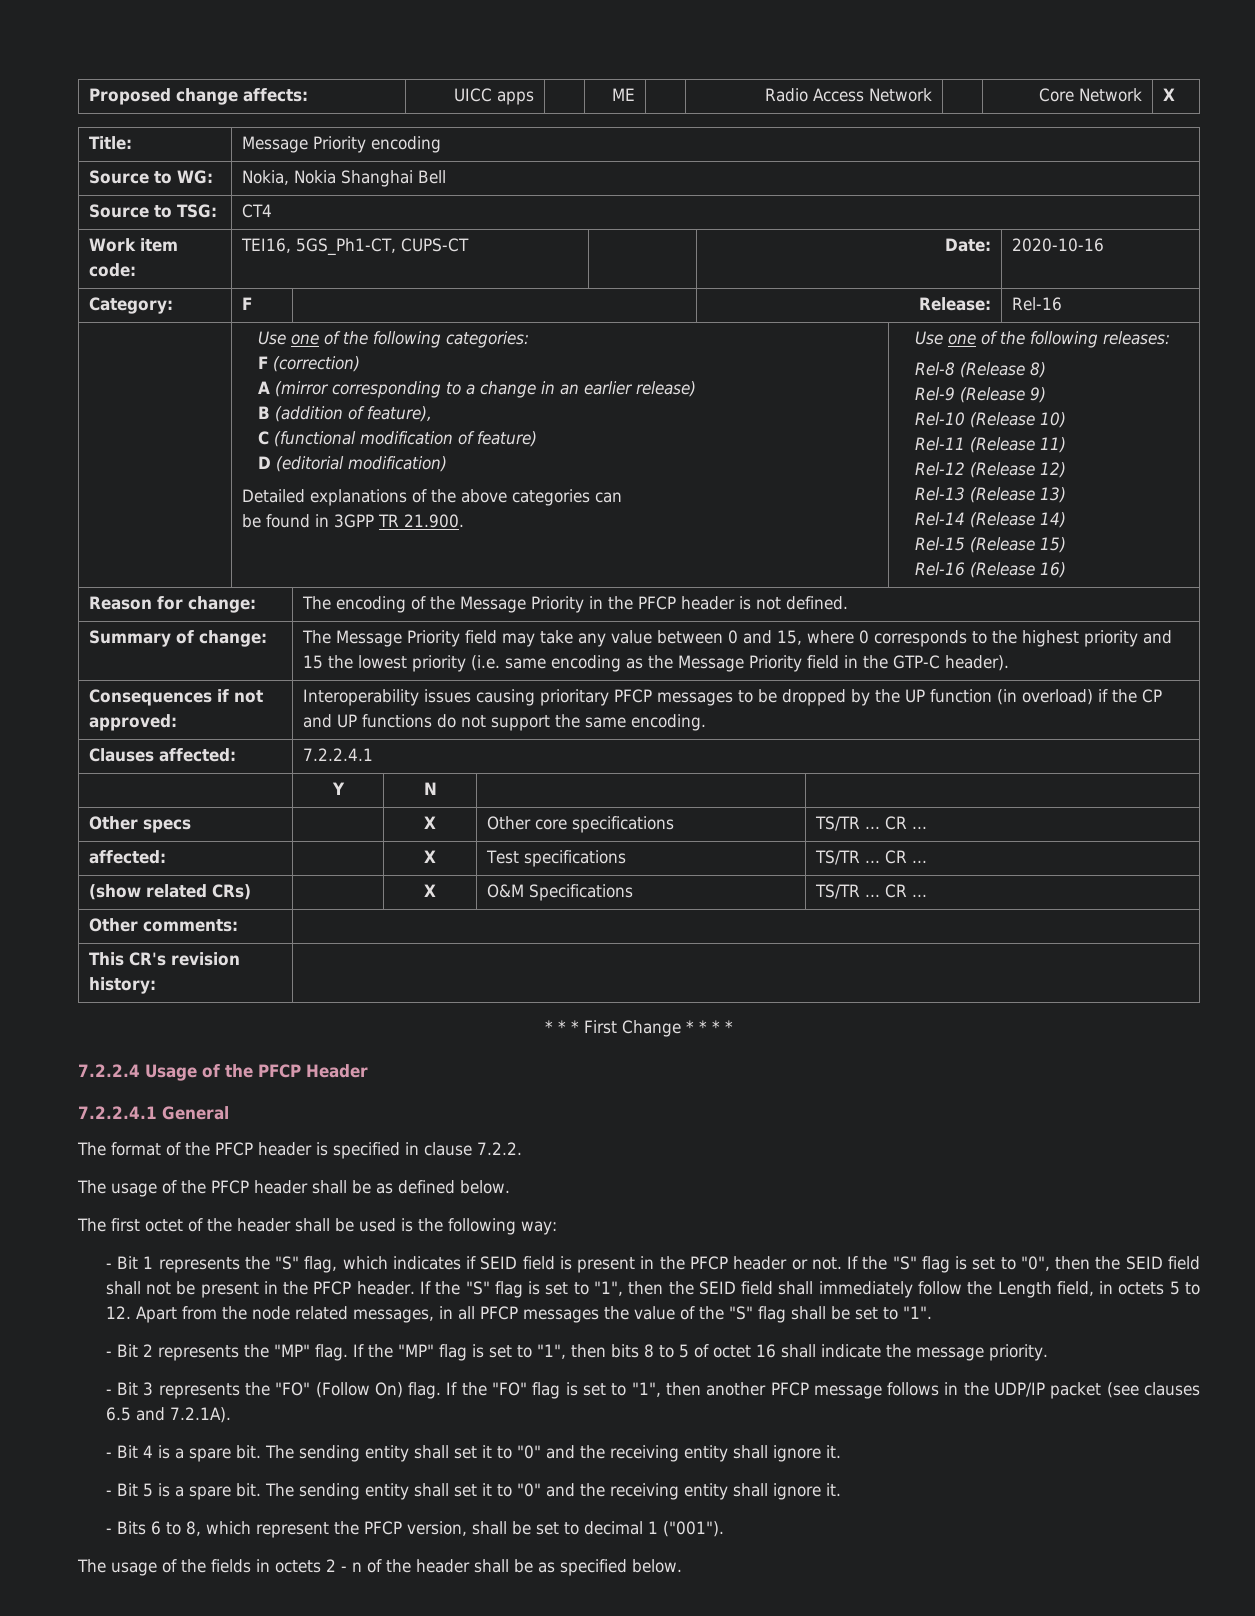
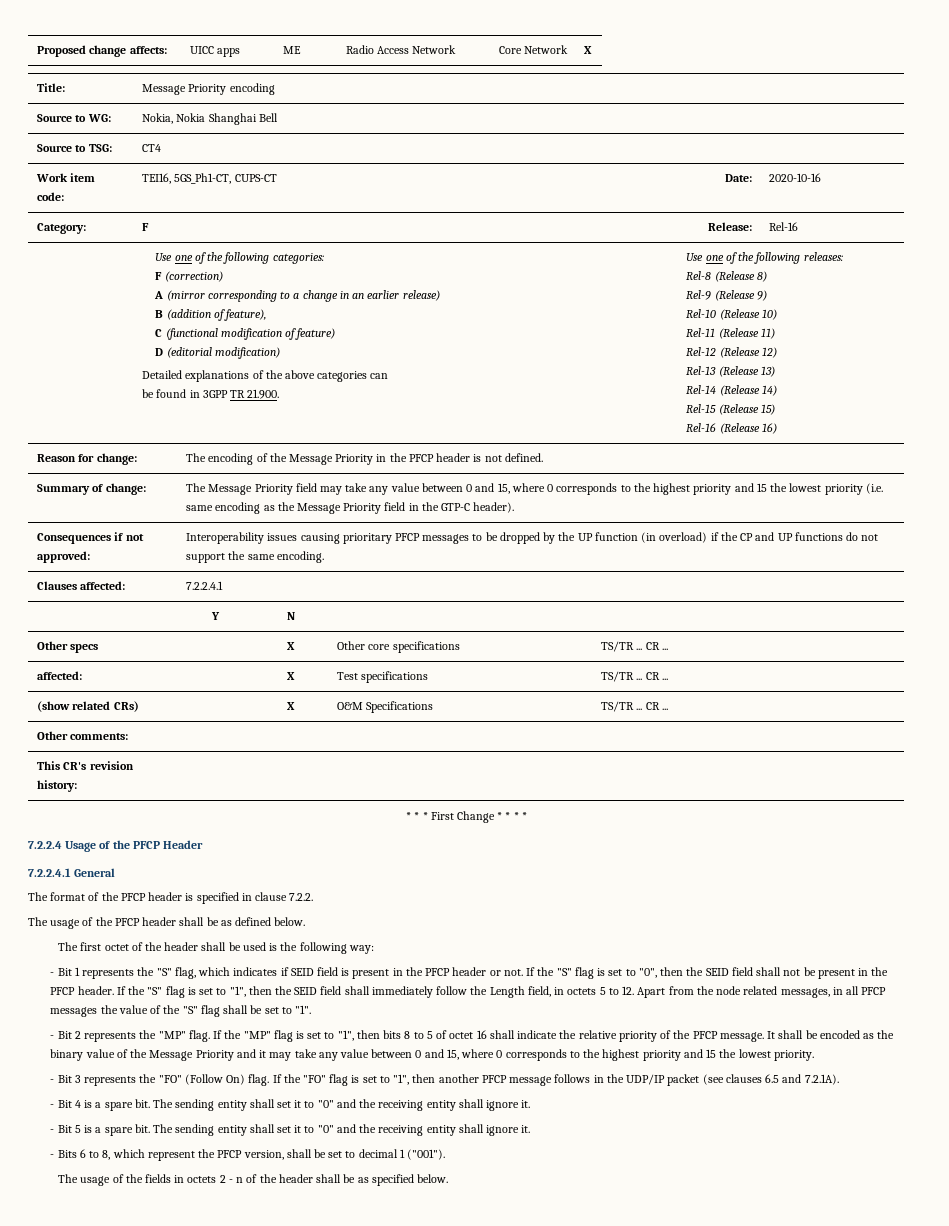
[915,1347,984,1361] message -> [578,1030,895,1042] [50,1049,771,1061] relative priority of the PFCP message. It shall be encoded as the binary value of the Message Priority and it may take any value between 0 and 15, where 0 corresponds to the highest priority and 15 the lowest

